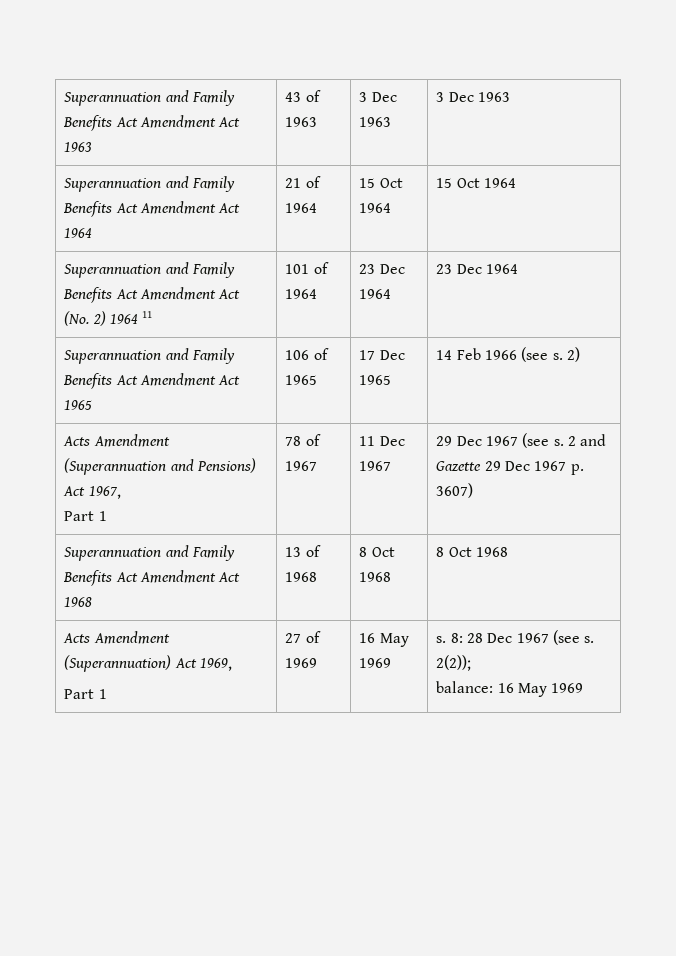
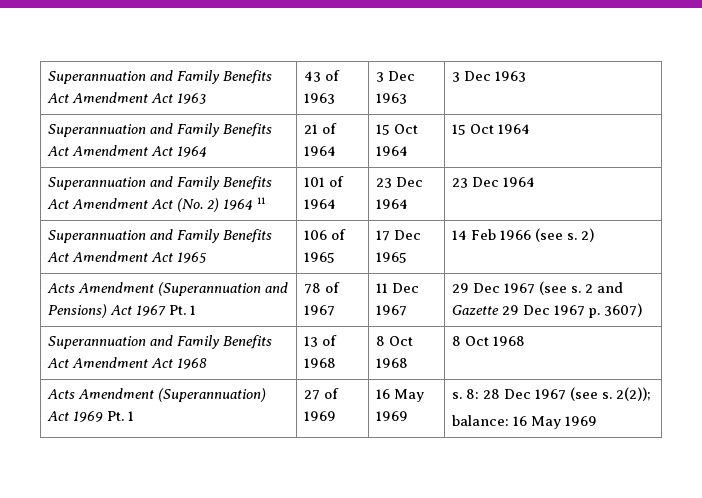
[88,486,121,499] [64,511,95,521] 1967, // Part -> [135,305,186,316] 1967 Pt.
[200,658,233,671] [64,689,95,699] 1969, // Part -> [72,411,124,422] 1969 Pt.

